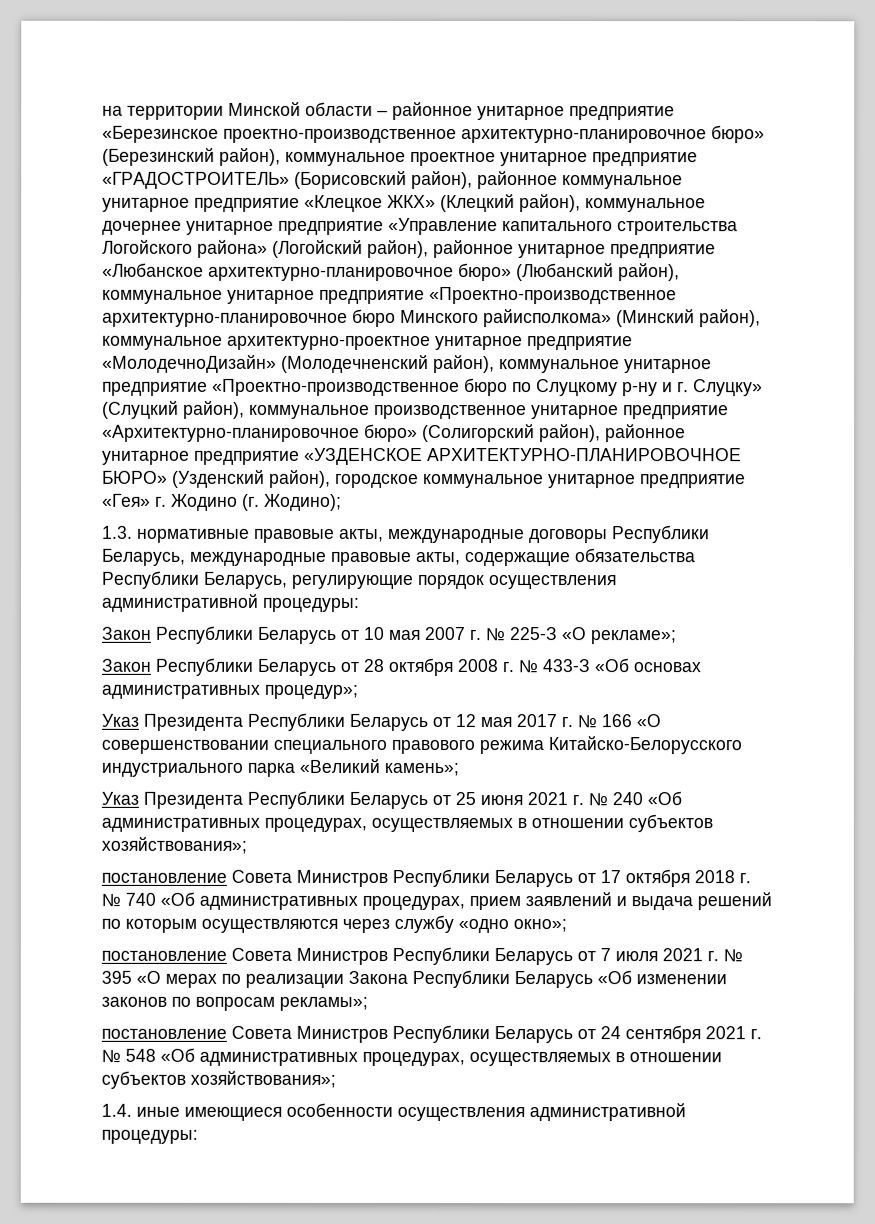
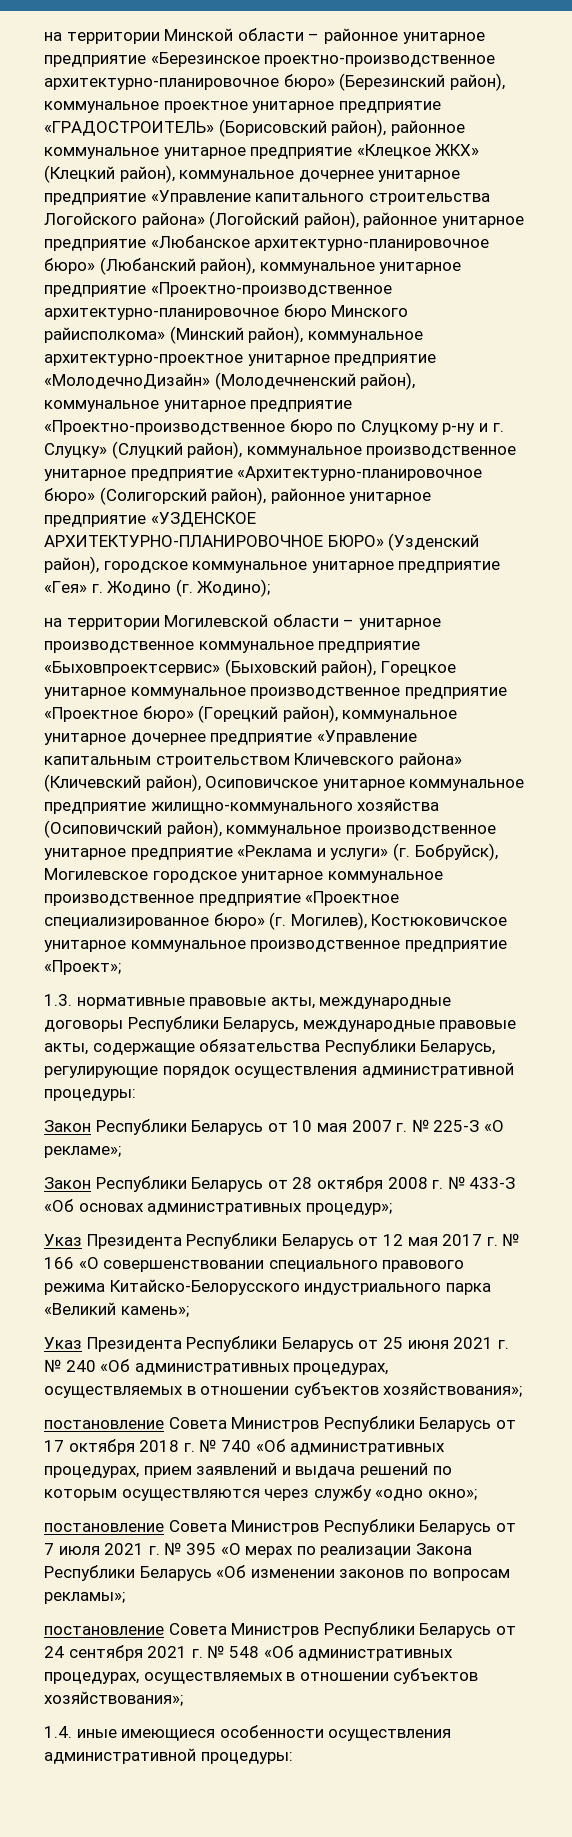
(342, 502) none -> [44,614,441,630] [44,641,421,653] [44,659,456,677] [44,687,507,699] [44,705,458,723] [44,730,417,745] [44,752,462,768] [44,774,525,792] [44,798,440,814] [44,820,496,838] [44,843,498,861] [44,868,443,883] [44,891,400,906] [44,912,508,930] [44,940,507,952] [44,960,121,975] // на территории Могилевской области – унитарное производственное коммунальное предприятие «Быховпроектсервис» (Быховский район), Горецкое унитарное коммунальное производственное предприятие «Проектное бюро» (Горецкий район), коммунальное унитарное дочернее предприятие «Управление капитальным строительством Кличевского района» (Кличевский район), Осиповичское унитарное коммунальное предприятие жилищно-коммунального хозяйства (Осиповичский район), коммунальное производственное унитарное предприятие «Реклама и услуги» (г. Бобруйск), Могилевское городское унитарное коммунальное производственное предприятие «Проектное специализированное бюро» (г. Могилев), Костюковичское унитарное коммунальное производственное предприятие «Проект»;

